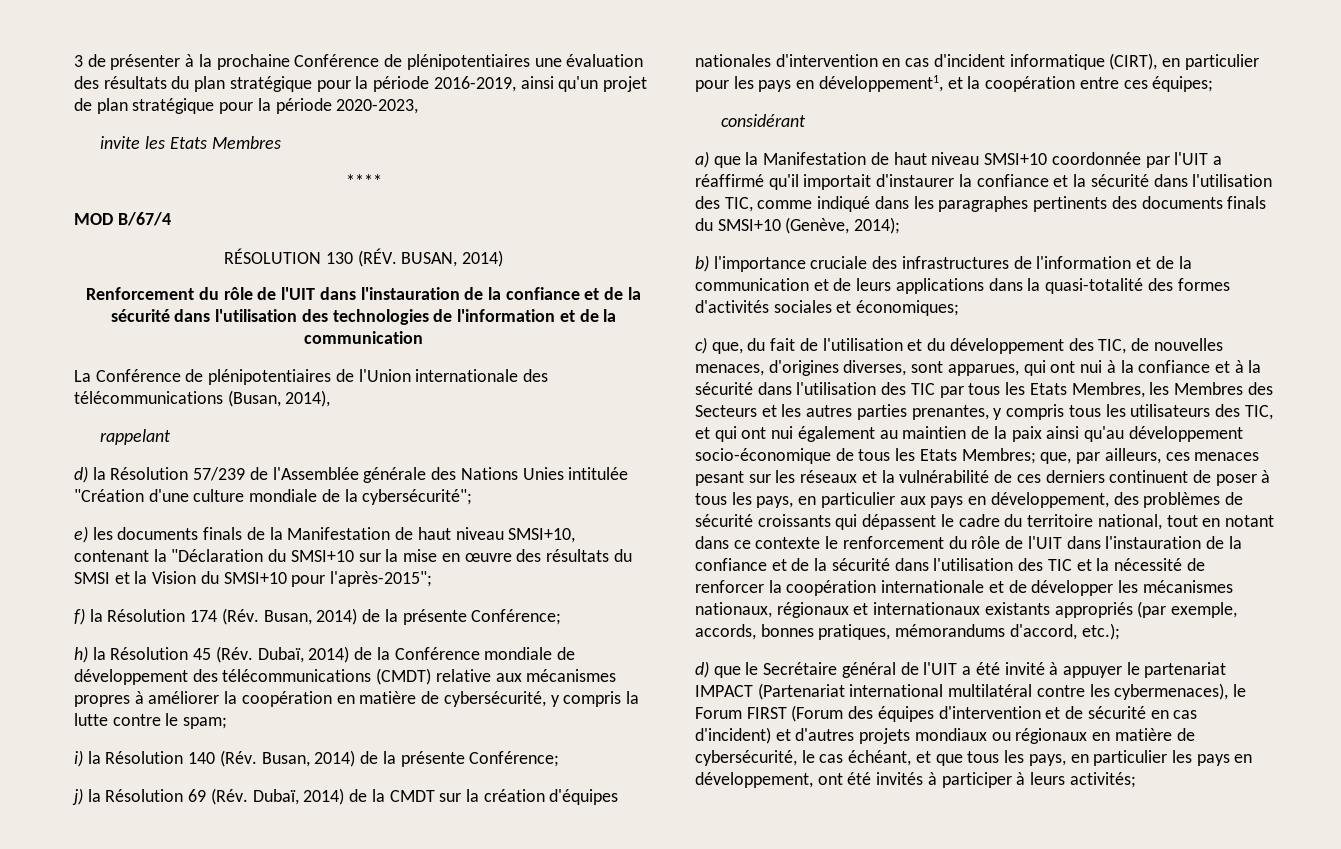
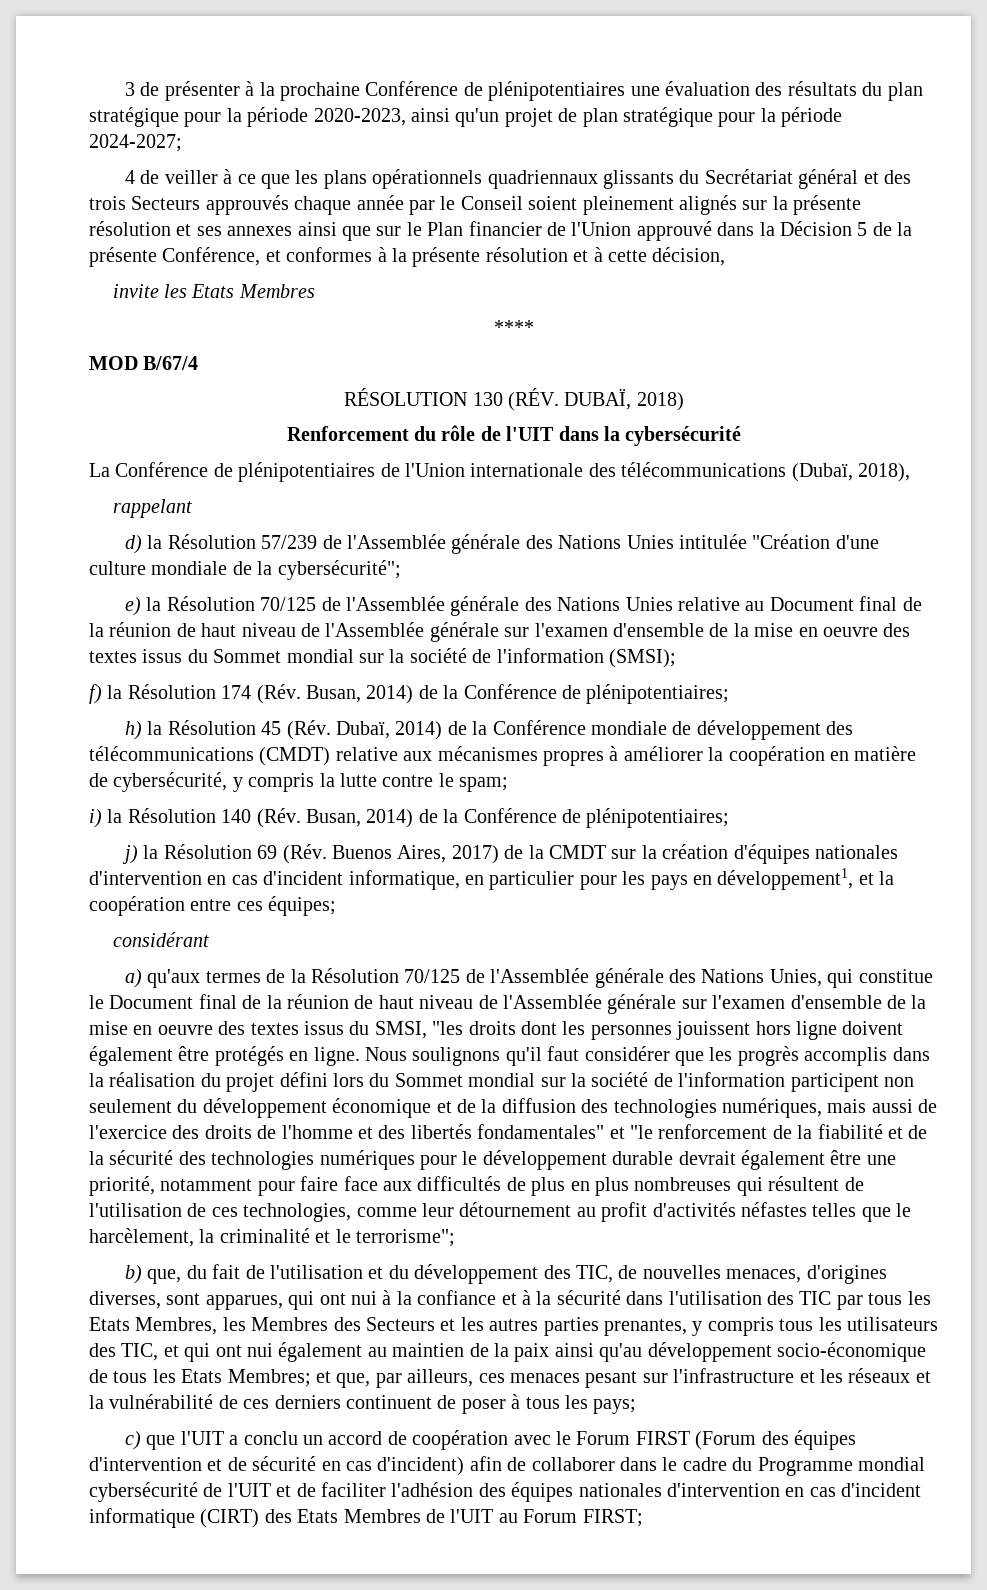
[433,76,516,92] 2016-2019, -> [313,108,406,126] 2020-2023,
[336,99,419,114] 2020-2023, -> [89,134,182,152] [125,169,912,189] [89,195,862,215] [89,221,913,241] [89,247,726,267] 2024-2027; // 4 de veiller à ce que les plans opérationnels quadriennaux glissants du Secrétariat général et des trois Secteurs approuvés chaque année par le Conseil soient pleinement alignés sur la présente résolution et ses annexes ainsi que sur le Plan financier de l'Union approuvé dans la Décision 5 de la présente Conférence, et conformes à la présente résolution et à cette décision,
[401,250,503,267] BUSAN, 2014) -> [564,388,684,411] DUBAÏ, 2018)
[360,287,641,300] [110,309,617,325] [304,331,423,344] l'instauration de la confiance et de la sécurité dans l'utilisation des technologies de l'information et de la communication -> [603,426,742,446] la cybersécurité
[227,390,331,407] (Busan, 2014), -> [791,463,910,482] (Dubaï, 2018),
[92,527,576,543] [74,549,632,562] [74,571,433,587] les documents finals de la Manifestation de haut niveau SMSI+10, contenant la "Déclaration du SMSI+10 sur la mise en œuvre des résultats du SMSI et la Vision du SMSI+10 pour l'après-2015"; -> [146,596,922,616] [89,622,911,642] [89,648,676,668] la Résolution 70/125 de l'Assemblée générale des Nations Unies relative au Document final de la réunion de haut niveau de l'Assemblée générale sur l'examen d'ensemble de la mise en oeuvre des textes issus du Sommet mondial sur la société de l'information (SMSI);
[402,609,562,625] présente Conférence; -> [463,684,730,704] Conférence de plénipotentiaires;
[400,751,560,767] présente Conférence; -> [463,808,730,828] Conférence de plénipotentiaires;
[252,788,345,805] Dubaï, 2014) -> [332,845,499,864] Buenos Aires, 2017)
[1009,53,1158,70] informatique (CIRT), -> [348,870,460,890] informatique,
[713,152,1222,168] [695,174,1273,190] [695,196,1267,212] [695,217,901,234] [695,255,1192,272] [695,278,1230,294] [695,300,960,316] [695,337,707,354] que la Manifestation de haut niveau SMSI+10 coordonnée par l'UIT a réaffirmé qu'il importait d'instaurer la confiance et la sécurité dans l'utilisation des TIC, comme indiqué dans les paragraphes pertinents des documents finals du SMSI+10 (Genève, 2014); // b) l'importance cruciale des infrastructures de l'information et de la communication et de leurs applications dans la quasi-totalité des formes d'activités sociales et économiques; // c) -> [147,968,933,988] [89,994,927,1014] [89,1021,904,1040] [89,1046,930,1066] [89,1072,914,1092] [89,1098,938,1118] [89,1124,928,1139] [89,1150,896,1170] [89,1176,864,1196] [89,1202,912,1222] [89,1228,455,1247] [125,1265,143,1284] qu'aux termes de la Résolution 70/125 de l'Assemblée générale des Nations Unies, qui constitue le Document final de la réunion de haut niveau de l'Assemblée générale sur l'examen d'ensemble de la mise en oeuvre des textes issus du SMSI, "les droits dont les personnes jouissent hors ligne doivent également être protégés en ligne. Nous soulignons qu'il faut considérer que les progrès accomplis dans la réalisation du projet défini lors du Sommet mondial sur la société de l'information participent non seulement du développement économique et de la diffusion des technologies numériques, mais aussi de l'exercice des droits de l'homme et des libertés fondamentales" et "le renforcement de la fiabilité et de la sécurité des technologies numériques pour le développement durable devrait également être une priorité, notamment pour faire face aux difficultés de plus en plus nombreuses qui résultent de l'utilisation de ces technologies, comme leur détournement au profit d'activités néfastes telles que le harcèlement, la criminalité et le terrorisme"; // b)
(1036, 456) none -> [316,1371,331,1383] et
(771, 478) none -> [673,1368,815,1383] l'infrastructure et
[756,492,1243,508] [695,514,1274,530] [695,536,1242,549] [695,558,1205,571] [695,580,1233,596] [695,601,1238,618] [695,623,1120,640] [695,661,1227,678] [695,683,1229,700] pays, en particulier aux pays en développement, des problèmes de sécurité croissants qui dépassent le cadre du territoire national, tout en notant dans ce contexte le renforcement du rôle de l'UIT dans l'instauration de la confiance et de la sécurité dans l'utilisation des TIC et la nécessité de renforcer la coopération internationale et de développer les mécanismes nationaux, régionaux et internationaux existants appropriés (par exemple, accords, bonnes pratiques, mémorandums d'accord, etc.); // d) que le Secrétaire général de l'UIT a été invité à appuyer le partenariat IMPACT (Partenariat international multilatéral contre les cybermenaces), -> [593,1399,637,1414] [125,1430,551,1450] pays; // c) que l'UIT a conclu un accord de coopération avec
[775,728,1195,744] [695,750,1253,766] [695,772,1136,788] et d'autres projets mondiaux ou régionaux en matière de cybersécurité, le cas échéant, et que tous les pays, en particulier les pays en développement, ont été invités à participer à leurs activités; -> [469,1456,925,1476] [89,1482,922,1502] [89,1508,643,1528] afin de collaborer dans le cadre du Programme mondial cybersécurité de l'UIT et de faciliter l'adhésion des équipes nationales d'intervention en cas d'incident informatique (CIRT) des Etats Membres de l'UIT au Forum FIRST;

